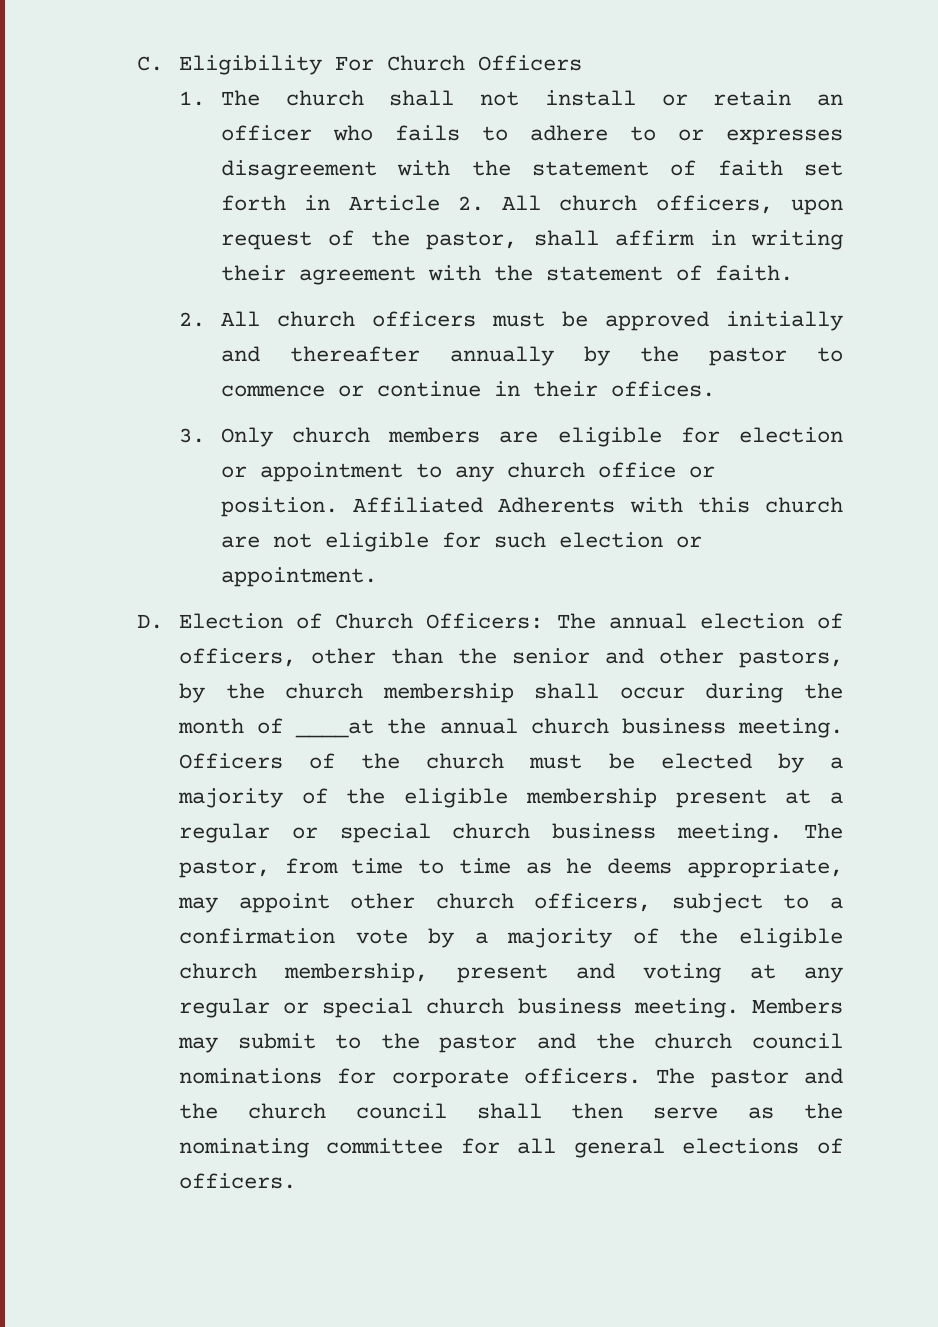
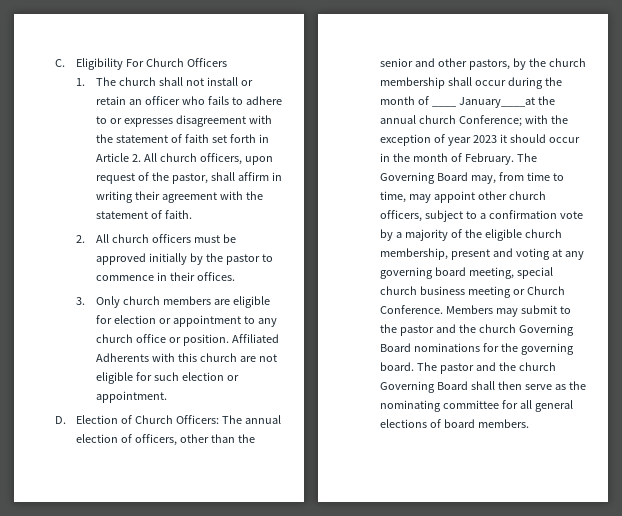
[220,346,554,366] and thereafter annually -> (188, 259) none
[337,381,481,397] or continue -> (155, 278) none
[295,719,375,738] ____at -> [431,97,535,108] ____ January____at
[621,718,843,738] [178,753,843,773] [177,788,843,808] [178,823,843,843] [178,858,843,878] business meeting. Officers of the church must be elected by a majority of the eligible membership present at a regular or special church business meeting. The pastor, from time to time as he deems appropriate, -> [458,115,568,127] [379,134,580,146] [379,153,537,165] [379,172,564,184] [379,191,406,203] Conference; with the exception of year 2023 it should occur in the month of February. The Governing Board may, from time to time,
[178,998,739,1018] regular or special church business meeting. -> [379,267,553,279] [379,286,565,298] [379,305,443,314] governing board meeting, special church business meeting or Church Conference.
[752,1033,843,1049] [178,1068,641,1088] council nominations for corporate officers. -> [518,324,574,336] [379,343,574,355] [379,362,414,371] Governing Board nominations for the governing board.
[355,1103,447,1119] council -> [379,381,468,393] Governing Board
[178,1173,296,1189] officers. -> [443,419,529,428] board members.

